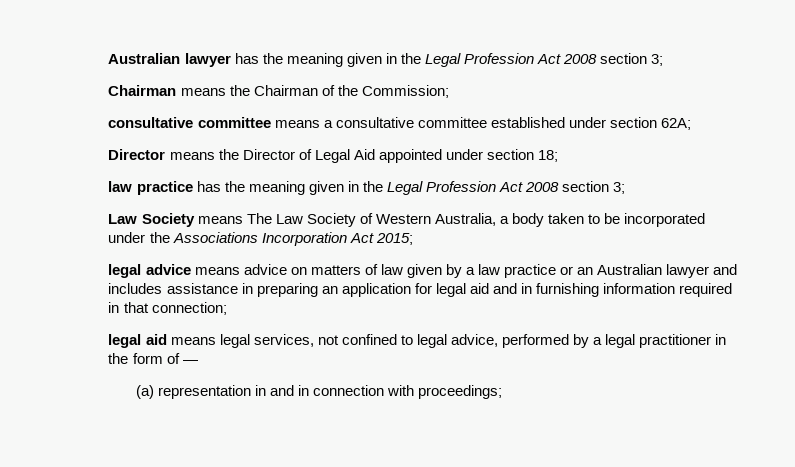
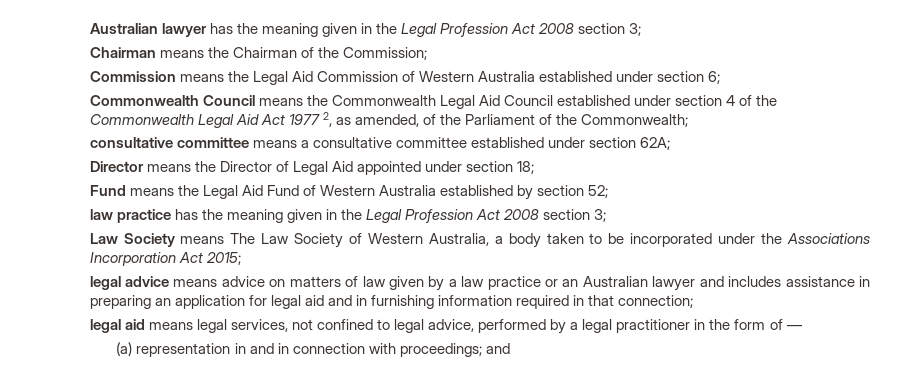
(449, 91) none -> [89,71,721,85] [89,95,778,109] [89,112,689,128] // Commission means the Legal Aid Commission of Western Australia established under section 6; // Commonwealth Council means the Commonwealth Legal Aid Council established under section 4 of the Commonwealth Legal Aid Act 1977 2, as amended, of the Parliament of the Commonwealth;
(558, 156) none -> [89,185,609,200] // Fund means the Legal Aid Fund of Western Australia established by section 52;
(503, 392) none -> [485,343,510,354] and

